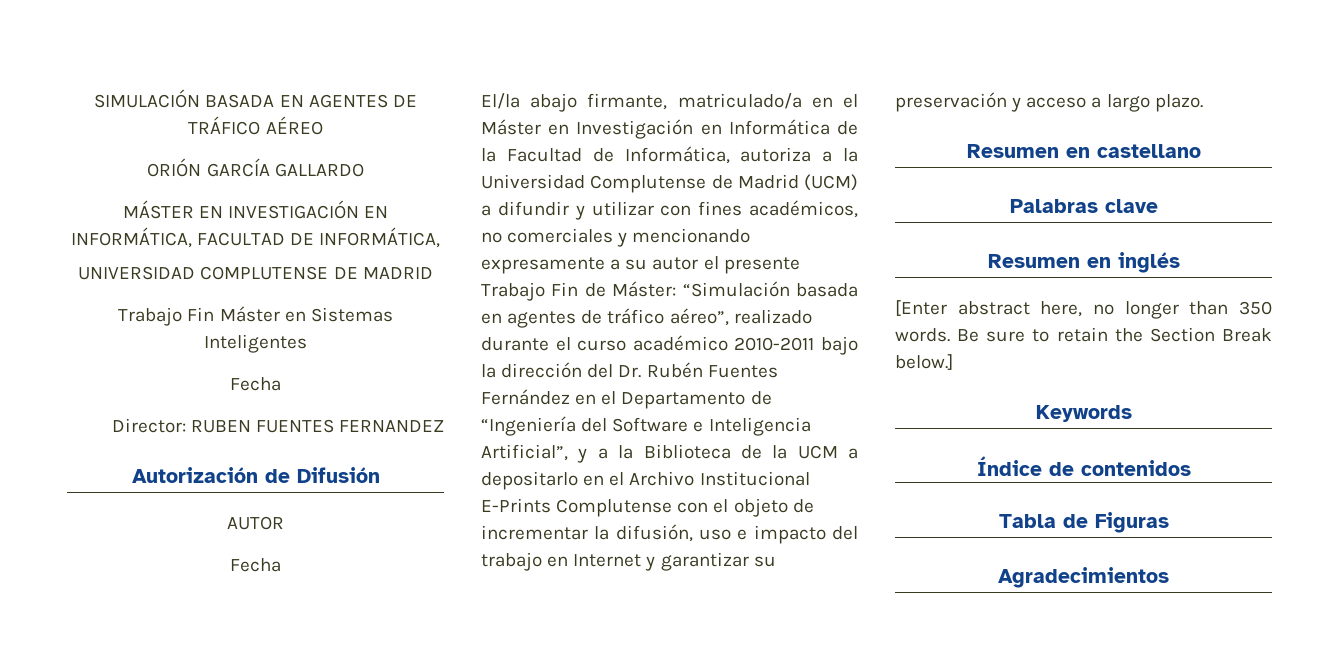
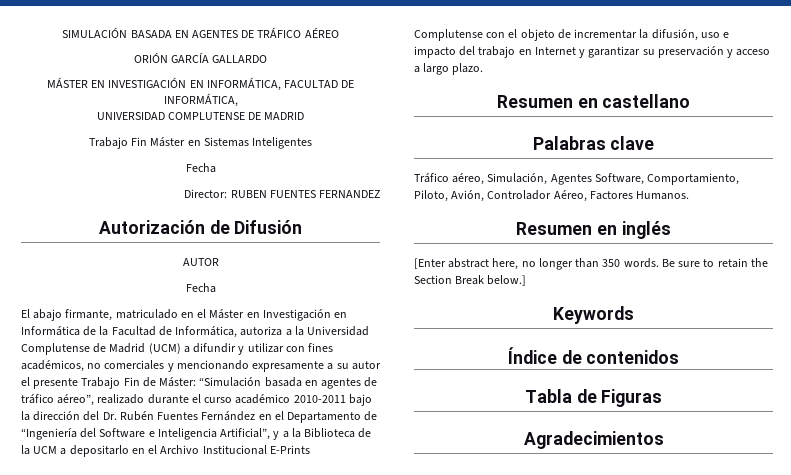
[481,93,520,109] El/la -> [21,309,30,318] El
[677,93,802,109] matriculado/a -> [115,309,178,319] matriculado
(1158, 206) none -> [414,173,740,185] [414,190,690,202] // Tráfico aéreo, Simulación, Agentes Software, Comportamiento, Piloto, Avión, Controlador Aéreo, Factores Humanos.

